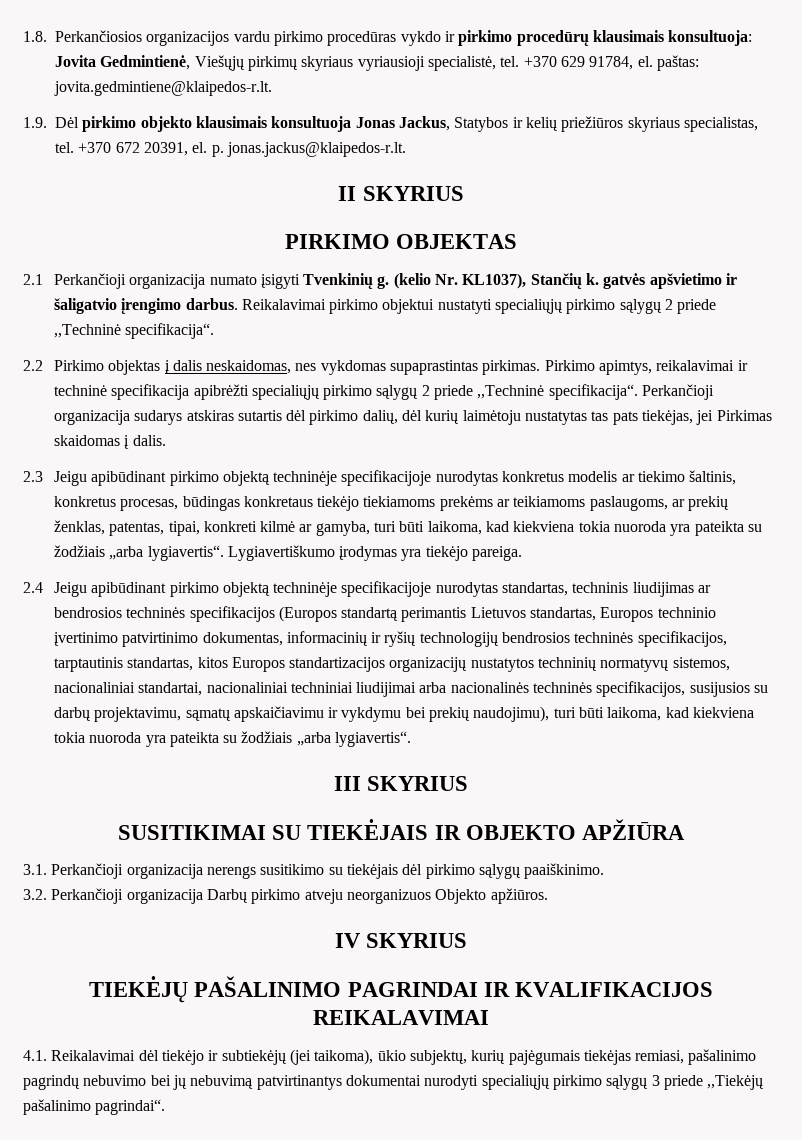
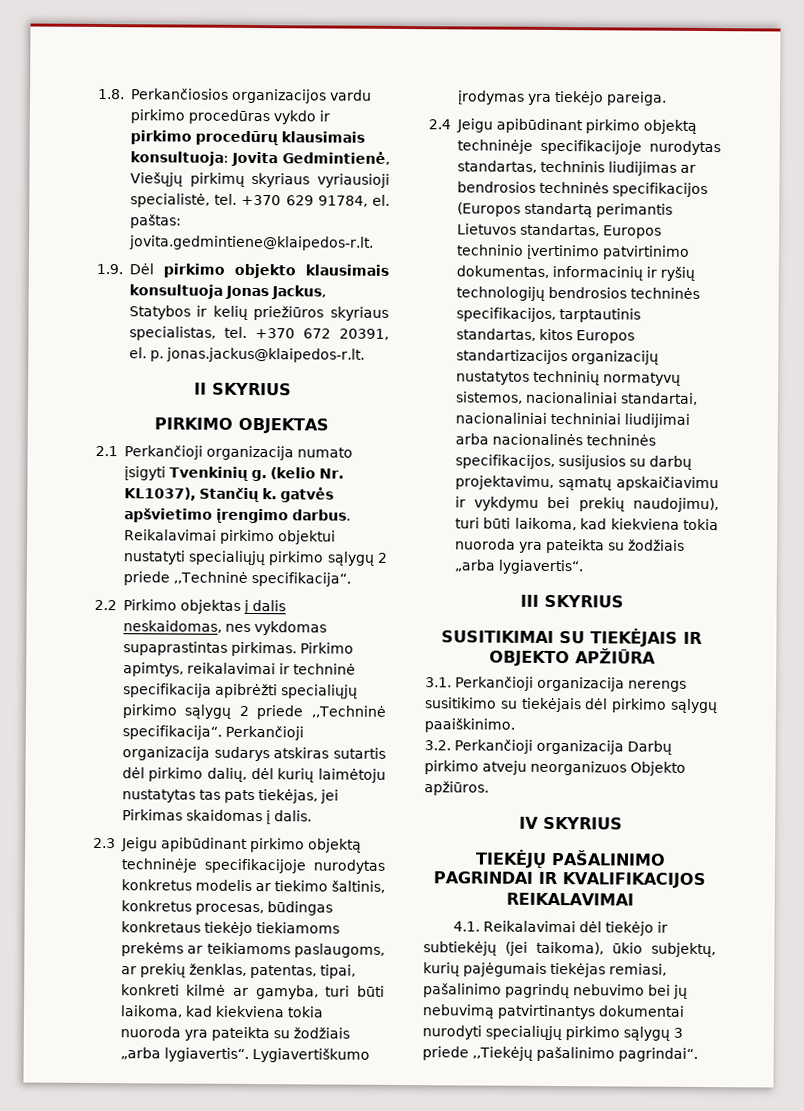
[726,273,738,285] [53,298,117,314] ir šaligatvio -> (213, 515) none

